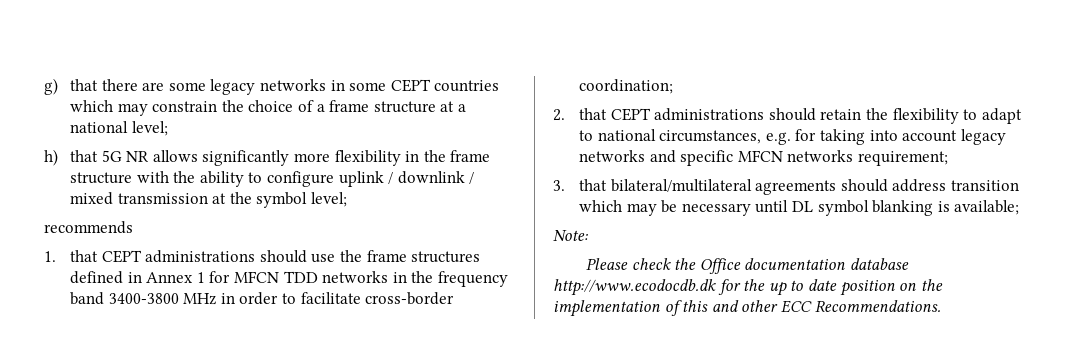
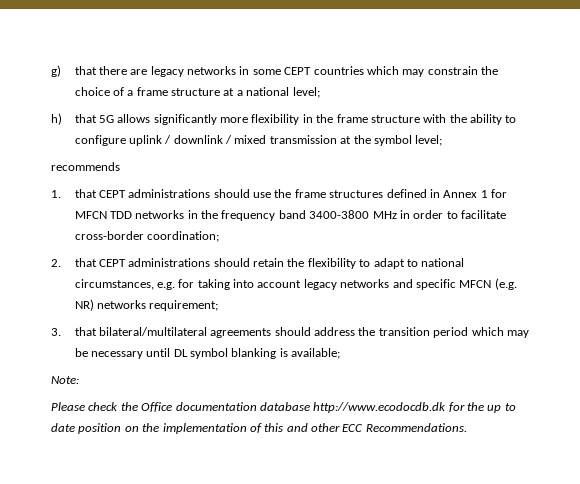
[168,82,206,91] some -> (148, 72) none
[126,151,150,162] NR -> (114, 119) none
(783, 156) none -> [494,278,517,290] [74,299,94,311] (e.g. NR)
[950,180,1019,191] transition -> [358,327,469,338] the transition period

